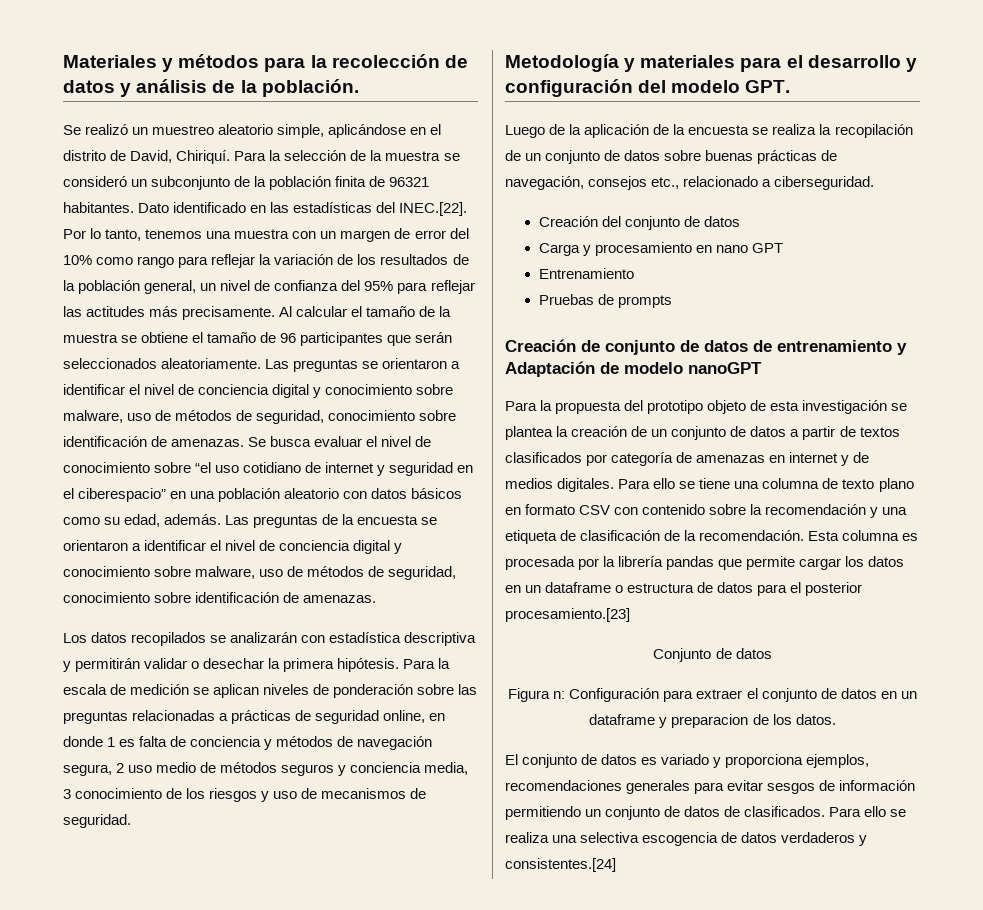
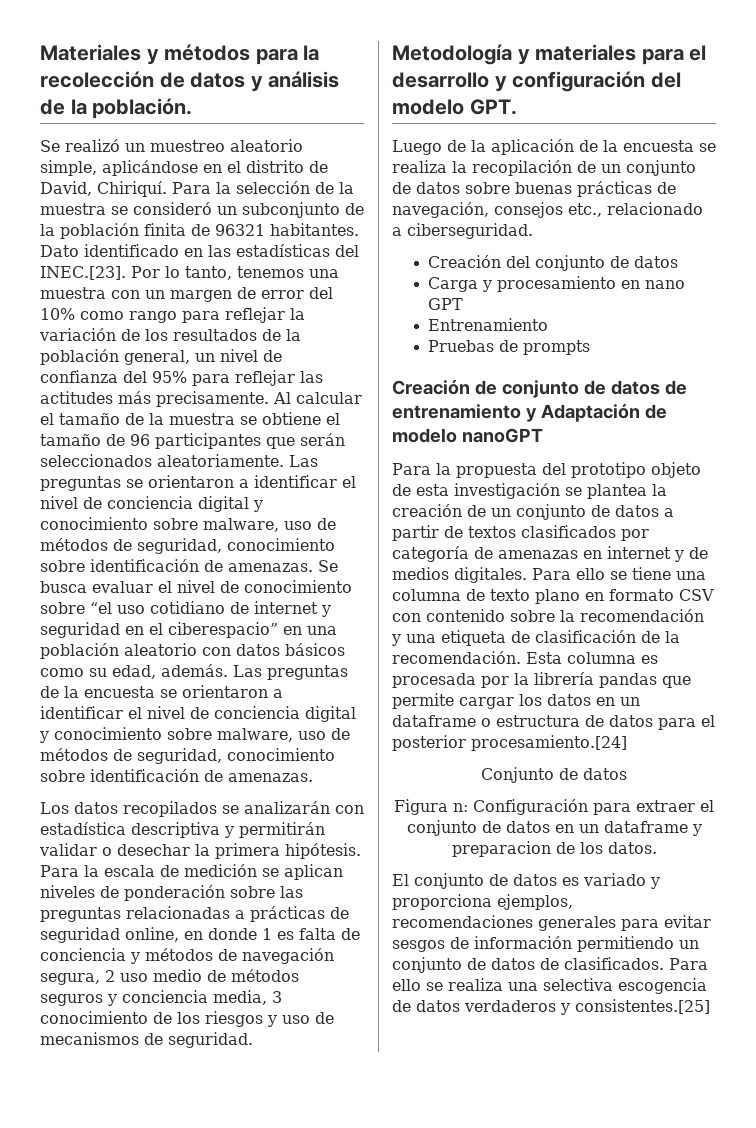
[399,202,468,216] INEC.[22]. -> [40,266,126,280] INEC.[23].
[505,608,630,622] procesamiento.[23] -> [471,735,627,751] procesamiento.[24]
[505,858,616,872] consistentes.[24] -> [575,999,710,1014] consistentes.[25]

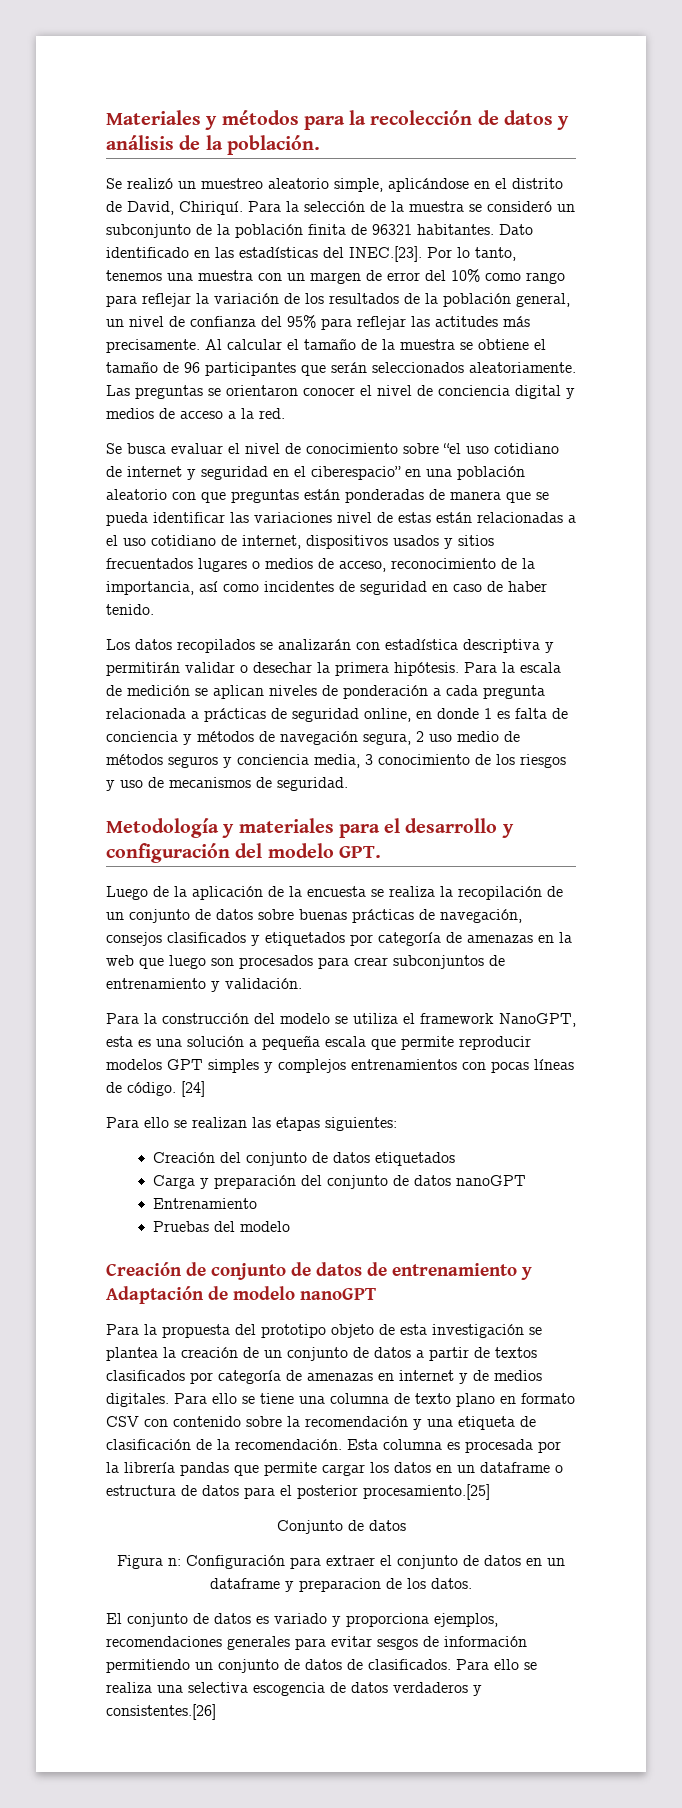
[239,475,356,488] [40,496,263,512] [40,517,336,532] [40,538,335,554] [40,559,313,572] a identificar el nivel de conciencia digital y conocimiento sobre malware, uso de métodos de seguridad, conocimiento sobre identificación de amenazas. -> [303,385,575,399] [106,408,285,419] conocer el nivel de conciencia digital y medios de acceso a la red. //
[236,643,345,656] [40,664,348,680] [40,685,283,698] [40,706,356,722] [39,727,350,743] [40,748,335,764] [40,769,313,782] datos básicos como su edad, además. Las preguntas de la encuesta se orientaron a identificar el nivel de conciencia digital y conocimiento sobre malware, uso de métodos de seguridad, conocimiento sobre identificación de amenazas. -> [201,489,549,503] [106,512,576,526] [106,535,494,549] [106,558,535,572] [106,581,547,595] [106,604,154,615] que preguntas están ponderadas de manera que se pueda identificar las variaciones nivel de estas están relacionadas a el uso cotidiano de internet, dispositivos usados y sitios frecuentados lugares o medios de acceso, reconocimiento de la importancia, así como incidentes de seguridad en caso de haber tenido.
[230,886,303,898] [40,906,230,922] sobre las preguntas relacionadas -> [433,685,545,699] [106,708,186,719] a cada pregunta relacionada
[568,202,703,217] [392,223,533,239] etc., relacionado a ciberseguridad. -> [167,932,572,946] [106,955,505,969] [106,978,302,992] [106,1013,576,1027] [106,1035,531,1050] [106,1059,574,1073] [106,1081,205,1097] [106,1117,397,1131] clasificados y etiquetados por categoría de amenazas en la web que luego son procesados para crear subconjuntos de entrenamiento y validación. // Para la construcción del modelo se utiliza el framework NanoGPT, esta es una solución a pequeña escala que permite reproducir modelos GPT simples y complejos entrenamientos con pocas líneas de código. [24] // Para ello se realizan las etapas siguientes:
(679, 262) none -> [375,1152,456,1166] etiquetados
[497,276,686,292] [428,298,464,310] procesamiento en nano GPT -> [214,1175,527,1189] preparación del conjunto de datos nanoGPT
[499,340,591,355] de prompts -> [214,1221,291,1232] del modelo
[471,735,627,751] procesamiento.[24] -> [363,1484,490,1500] procesamiento.[25]
[575,999,710,1014] consistentes.[25] -> [106,1704,216,1720] consistentes.[26]

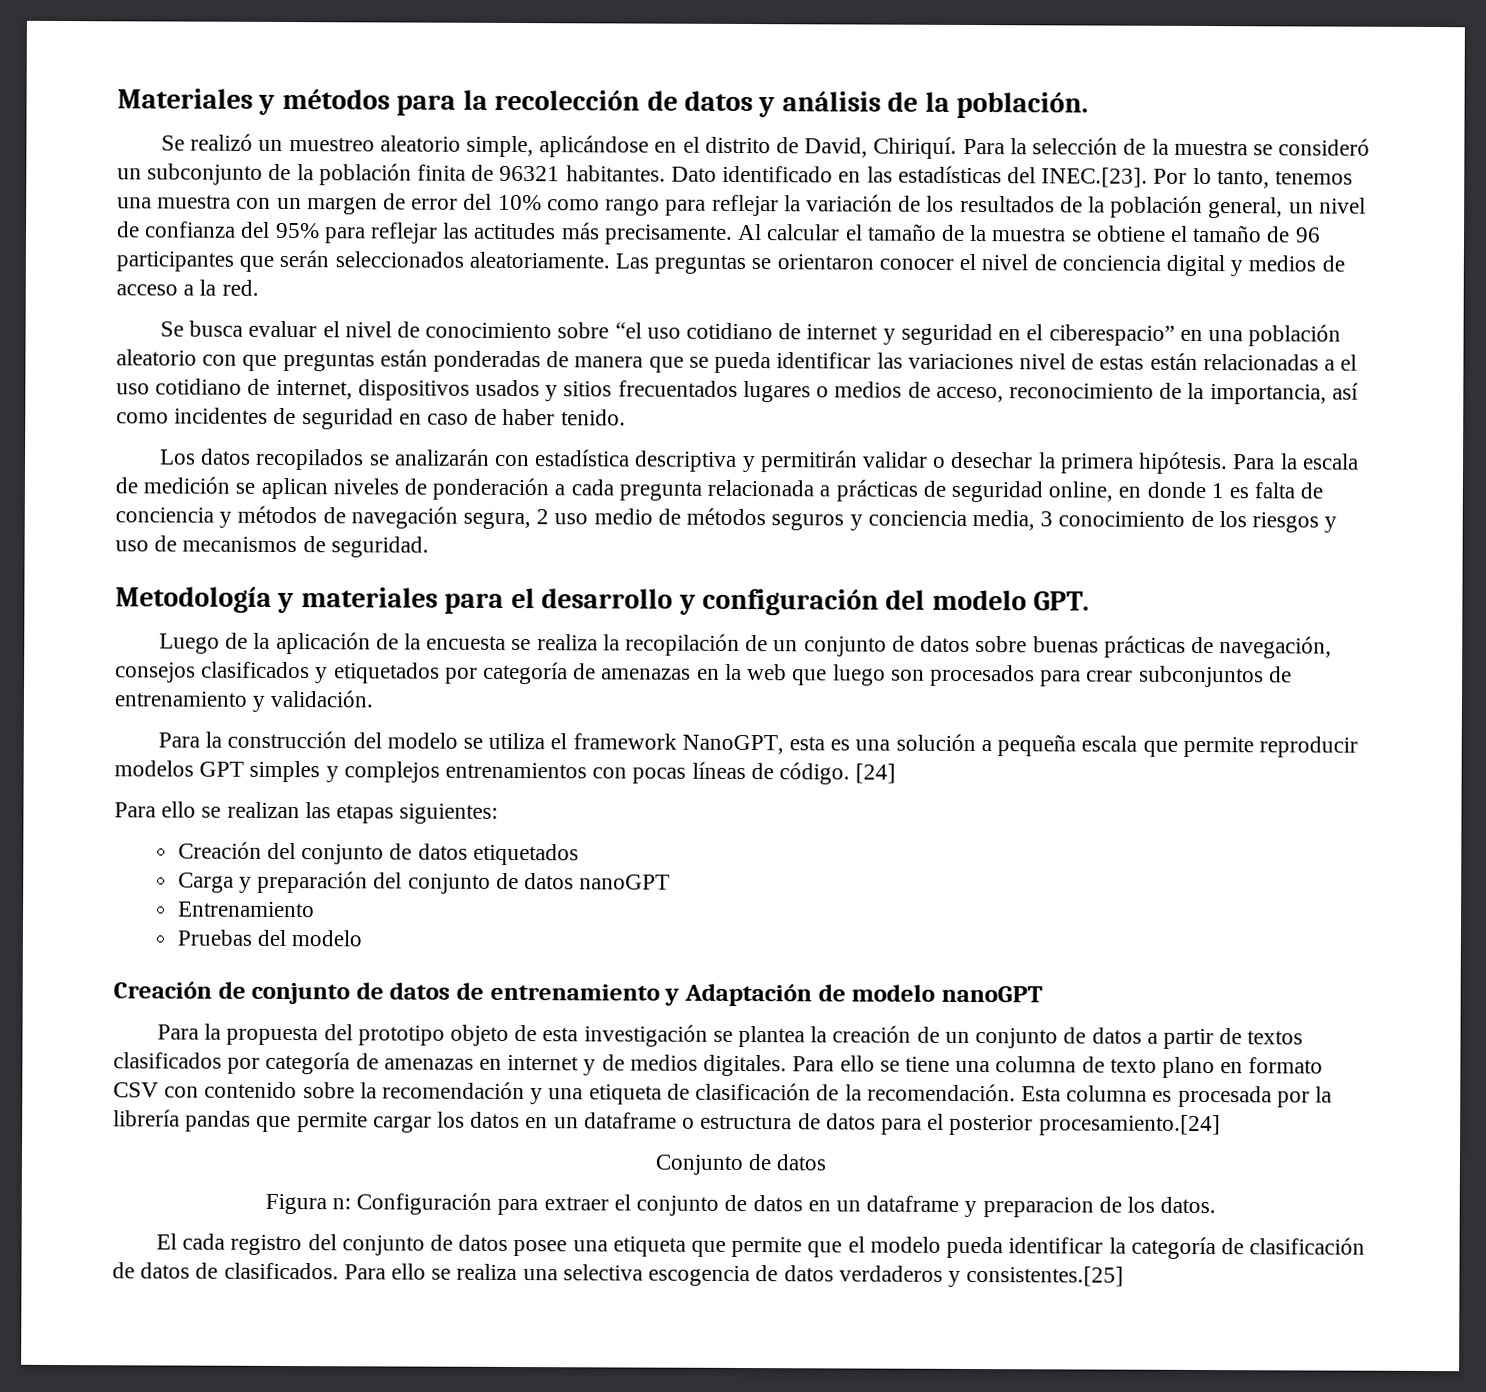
[363,1484,490,1500] procesamiento.[25] -> [1038,1114,1221,1137] procesamiento.[24]
[127,1613,498,1627] [106,1636,527,1650] [106,1659,279,1673] conjunto de datos es variado y proporciona ejemplos, recomendaciones generales para evitar sesgos de información permitiendo un conjunto -> [182,1233,1366,1260] cada registro del conjunto de datos posee una etiqueta que permite que el modelo pueda identificar la categoría de clasificación
[106,1704,216,1720] consistentes.[26] -> [966,1265,1125,1287] consistentes.[25]

